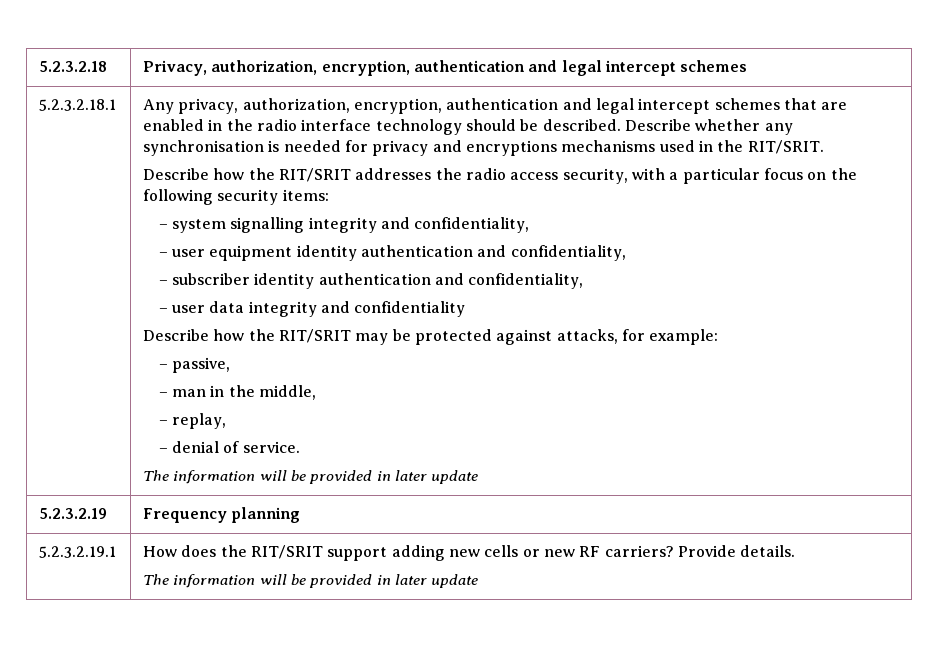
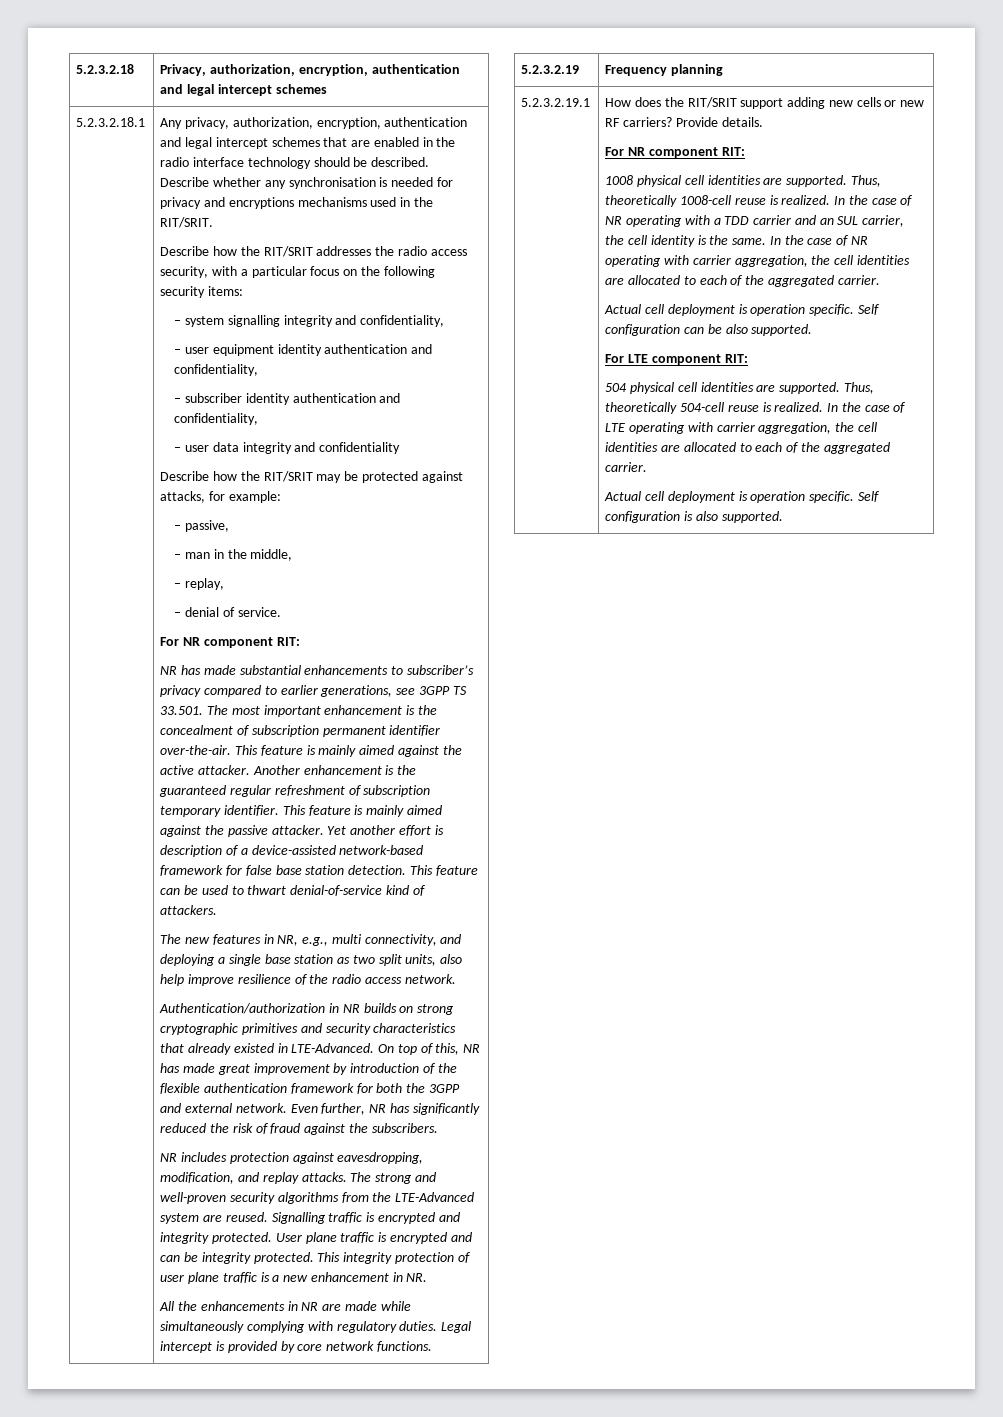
[143,470,479,484] The information will be provided in later update -> [160,637,300,648] [160,665,474,675] [160,685,467,697] [160,705,437,717] [160,725,441,737] [160,745,462,757] [160,765,417,775] [159,785,431,797] [160,805,442,817] [160,825,444,837] [160,845,424,857] [160,865,478,876] [160,885,425,896] [160,905,218,915] [160,934,462,946] [160,954,463,966] [160,974,456,986] [159,1003,455,1015] [160,1023,457,1035] [160,1043,481,1055] [160,1063,457,1075] [160,1083,460,1094] [160,1103,480,1115] [160,1123,438,1135] [160,1152,424,1164] [160,1172,436,1184] [160,1192,475,1204] [160,1212,460,1224] [160,1232,472,1244] [160,1252,470,1264] [160,1272,428,1284] [159,1301,411,1311] [160,1321,472,1333] [160,1341,432,1353] For NR component RIT: // NR has made substantial enhancements to subscriber’s privacy compared to earlier generations, see 3GPP TS 33.501. The most important enhancement is the concealment of subscription permanent identifier over-the-air. This feature is mainly aimed against the active attacker. Another enhancement is the guaranteed regular refreshment of subscription temporary identifier. This feature is mainly aimed against the passive attacker. Yet another effort is description of a device-assisted network-based framework for false base station detection. This feature can be used to thwart denial-of-service kind of attackers. // The new features in NR, e.g., multi connectivity, and deploying a single base station as two split units, also help improve resilience of the radio access network. // Authentication/authorization in NR builds on strong cryptographic primitives and security characteristics that already existed in LTE-Advanced. On top of this, NR has made great improvement by introduction of the flexible authentication framework for both the 3GPP and external network. Even further, NR has significantly reduced the risk of fraud against the subscribers. // NR includes protection against eavesdropping, modification, and replay attacks. The strong and well-proven security algorithms from the LTE-Advanced system are reused. Signalling traffic is encrypted and integrity protected. User plane traffic is encrypted and can be integrity protected. This integrity protection of user plane traffic is a new enhancement in NR. // All the enhancements in NR are made while simultaneously complying with regulatory duties. Legal intercept is provided by core network functions.
[143,574,479,588] The information will be provided in later update -> [605,147,745,158] [605,175,881,187] [605,195,913,207] [605,215,905,227] [605,235,869,247] [605,255,910,267] [605,275,880,287] [604,304,879,316] [605,324,813,336] [605,354,748,365] [605,382,874,394] [605,402,906,414] [605,422,877,434] [605,442,890,454] [605,462,648,472] [604,491,879,503] [605,511,783,523] For NR component RIT: // 1008 physical cell identities are supported. Thus, theoretically 1008-cell reuse is realized. In the case of NR operating with a TDD carrier and an SUL carrier, the cell identity is the same. In the case of NR operating with carrier aggregation, the cell identities are allocated to each of the aggregated carrier. // Actual cell deployment is operation specific. Self configuration can be also supported. // For LTE component RIT: // 504 physical cell identities are supported. Thus, theoretically 504-cell reuse is realized. In the case of LTE operating with carrier aggregation, the cell identities are allocated to each of the aggregated carrier. // Actual cell deployment is operation specific. Self configuration is also supported.

